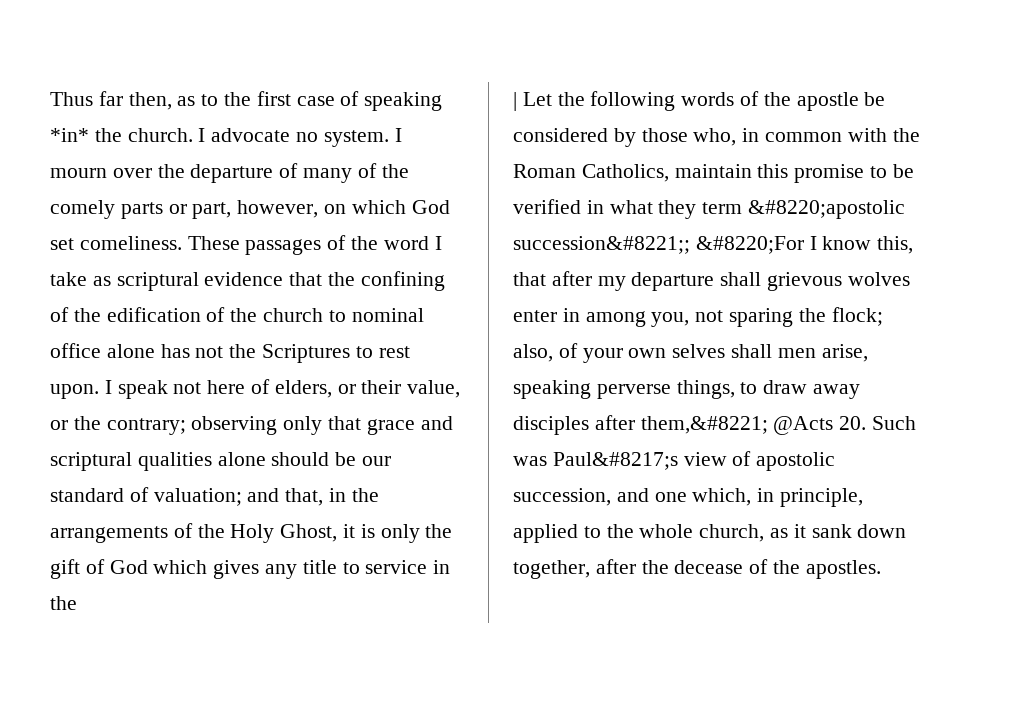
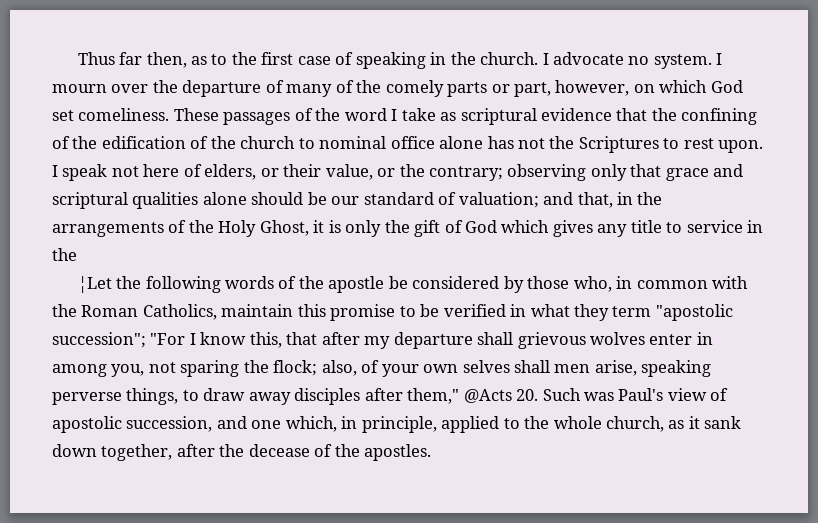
[50,128,89,142] *in* -> [430,52,447,65] in
[513,92,552,111] | Let -> [77,276,112,293] ¦Let
[748,200,906,219] [513,236,804,254] &#8220;apostolic succession&#8221;; &#8220;For -> [655,304,733,321] [52,332,186,348] "apostolic succession"; "For
[640,416,768,434] them,&#8221; -> [407,388,460,404] them,"
[552,452,678,470] Paul&#8217;s -> [618,388,664,401] Paul's

